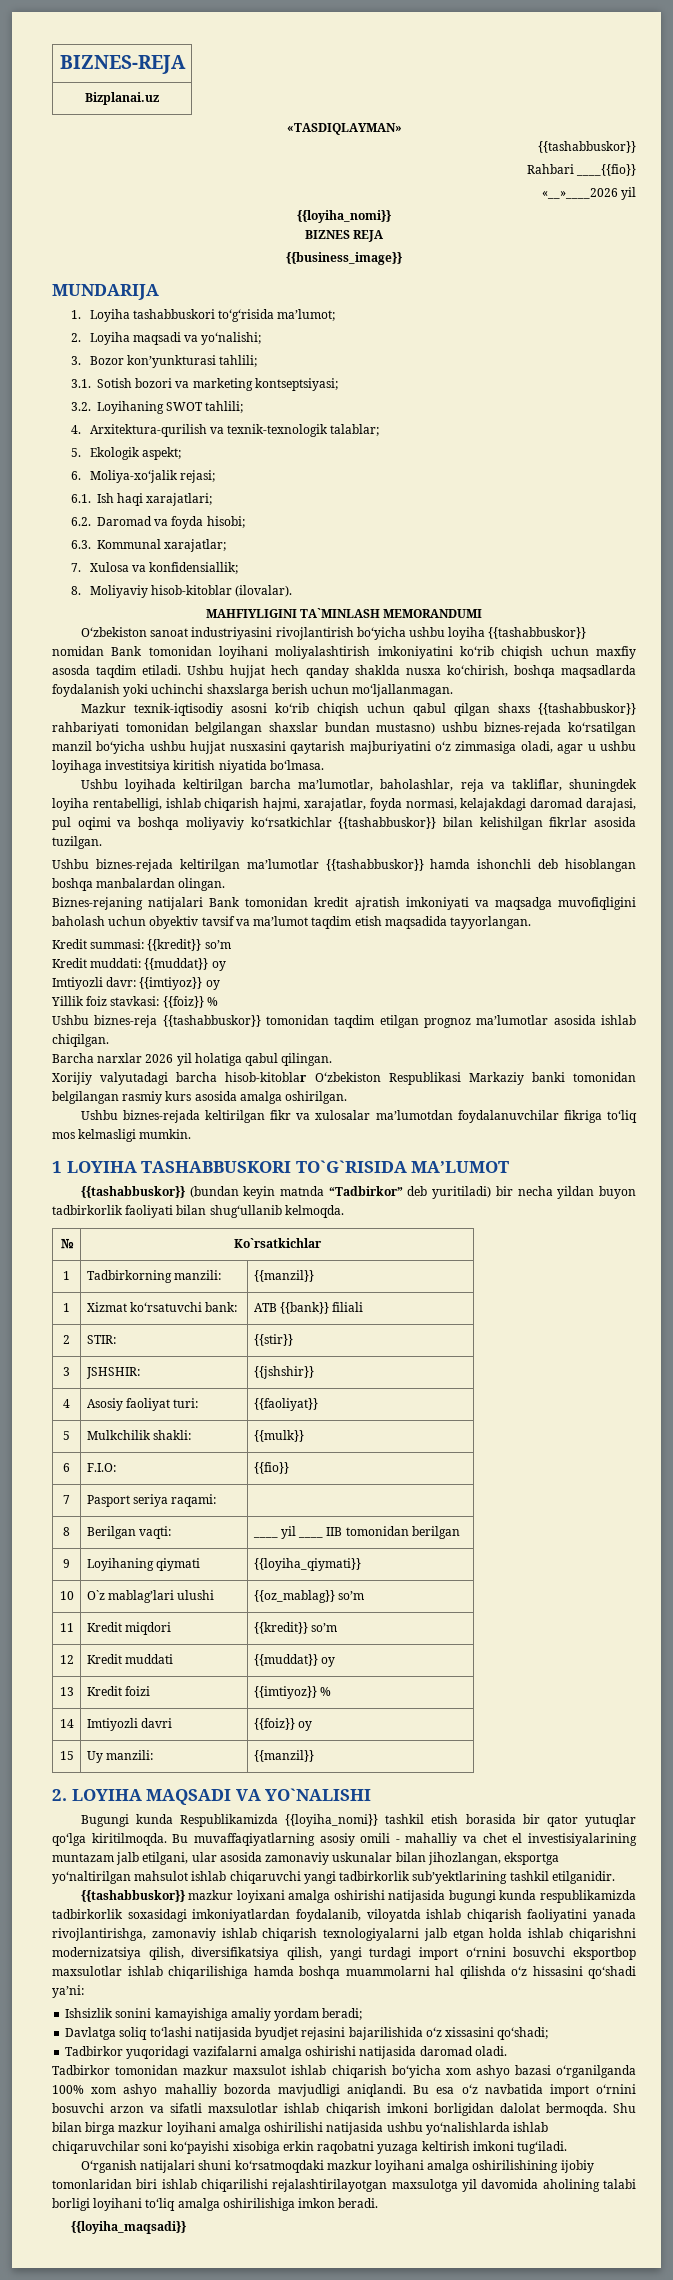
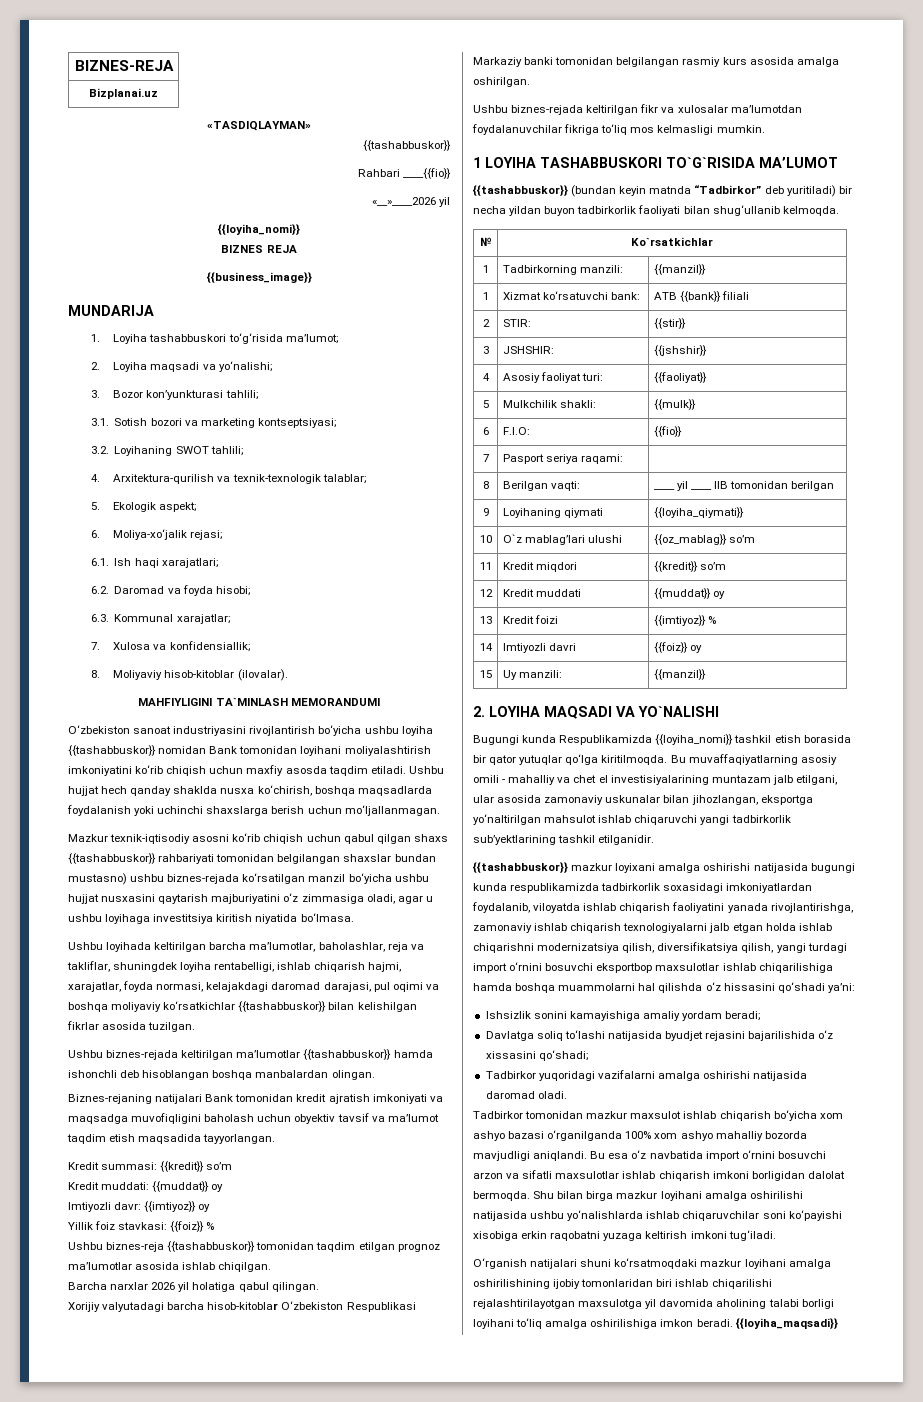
(379, 2203) // -> (733, 1323) none

